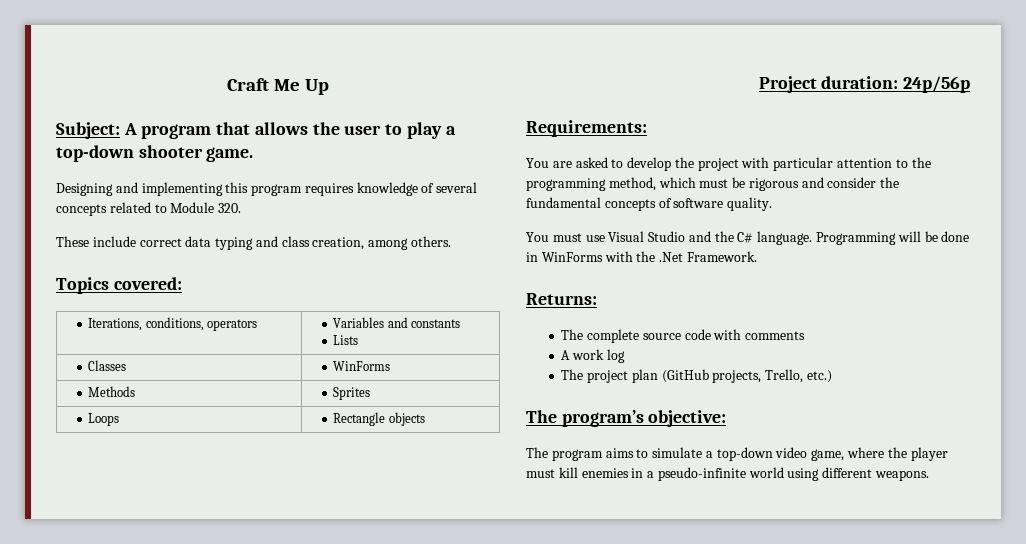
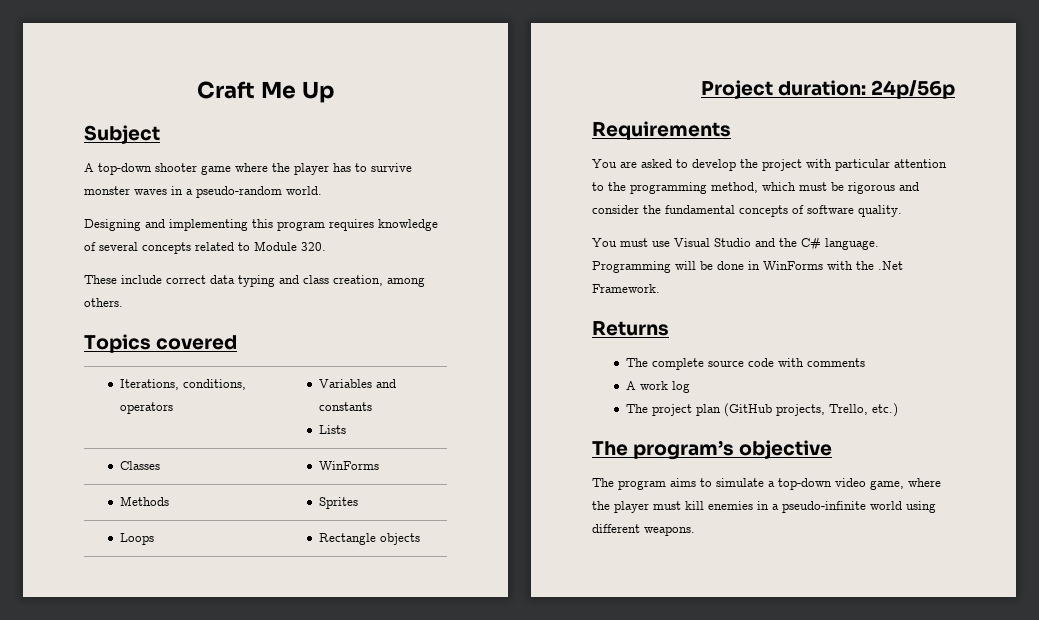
[56,122,456,139] [56,145,254,162] Subject: A program that allows the user to play a top-down shooter game. -> [84,125,160,144] [84,163,412,175] [84,186,322,198] Subject // A top-down shooter game where the player has to survive monster waves in a pseudo-random world.
[113,277,182,290] covered: -> [156,335,238,350] covered
[526,120,647,137] Requirements: -> [592,121,731,140] Requirements
[526,293,597,305] Returns: -> [592,321,669,336] Returns
[648,410,727,427] objective: -> [739,440,833,459] objective

